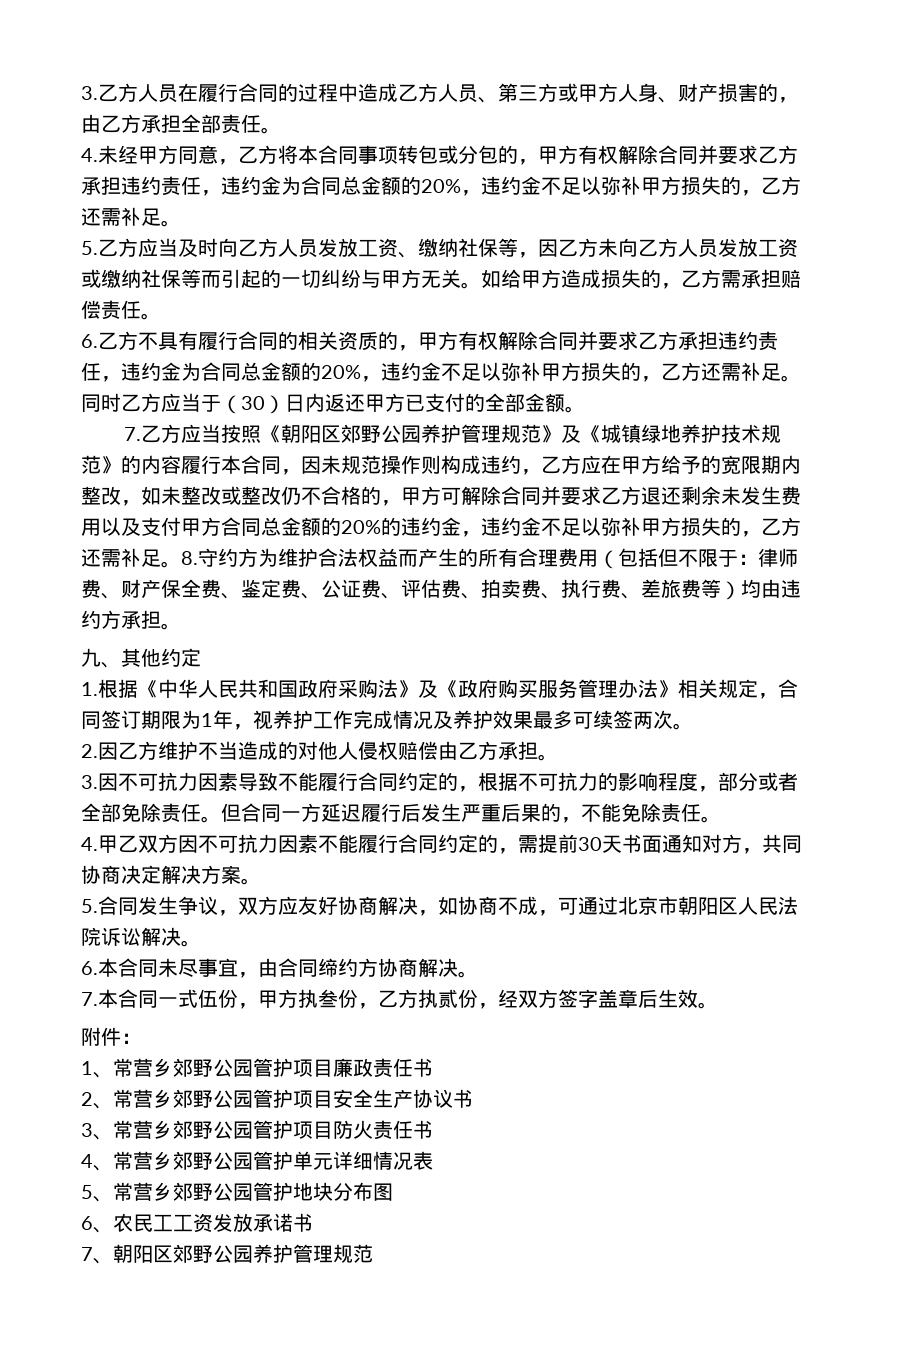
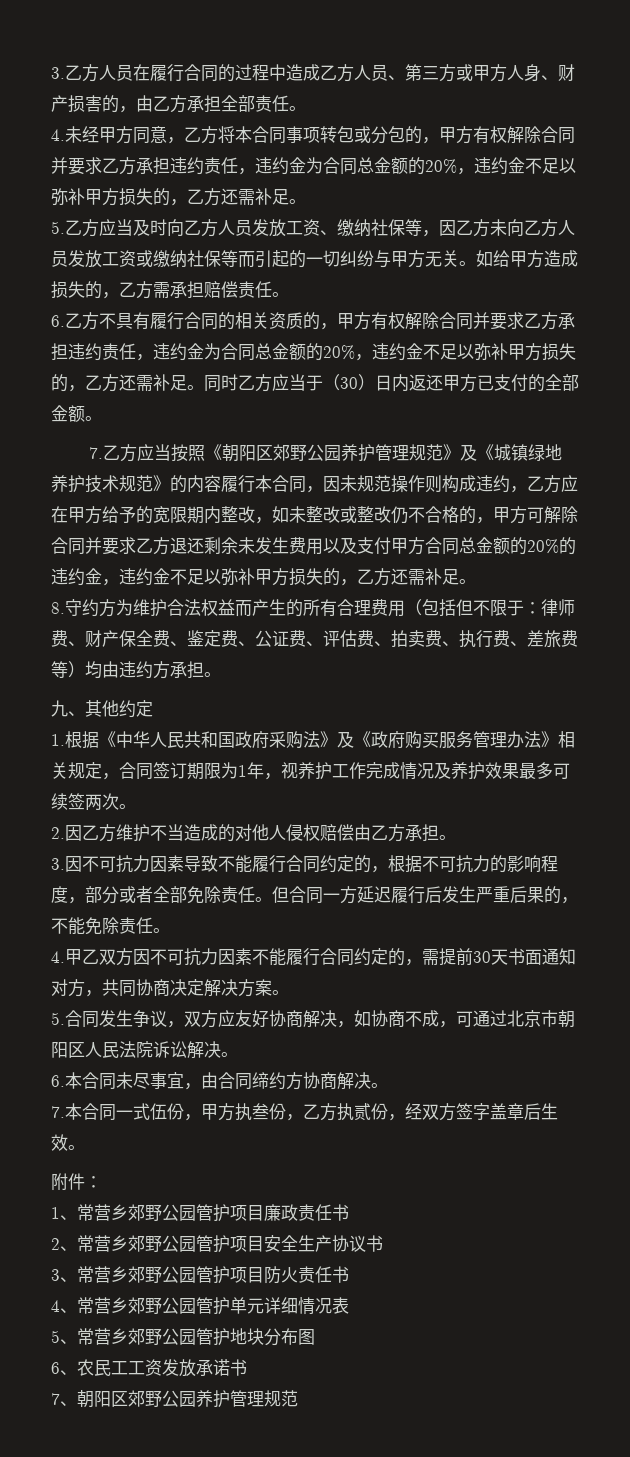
(181, 564) none -> (476, 581) //

